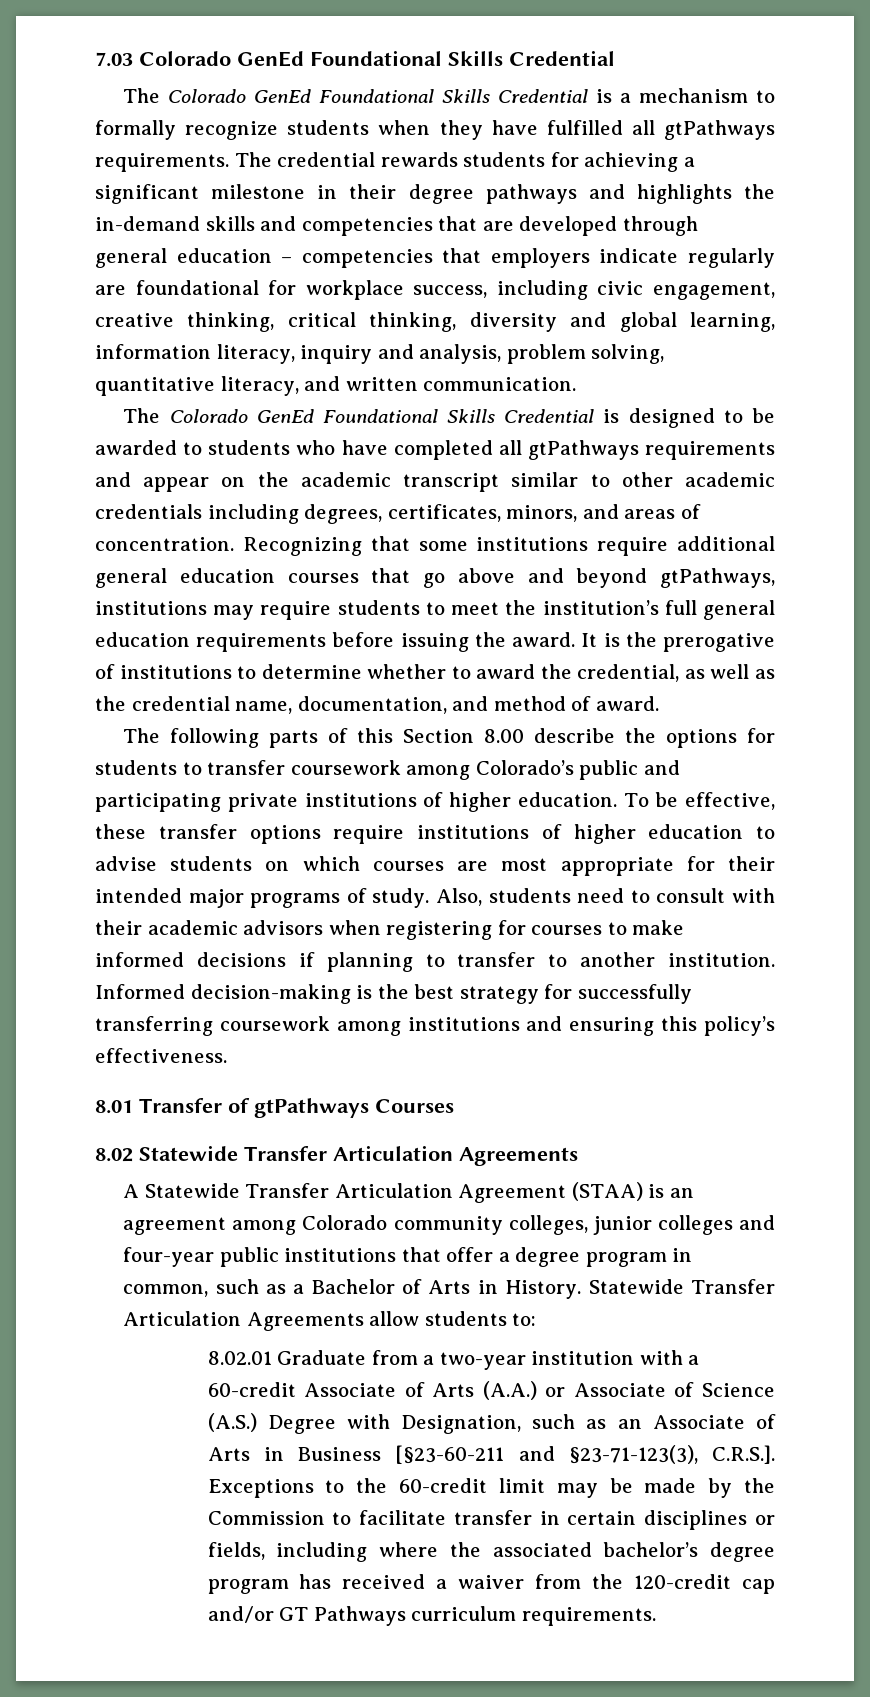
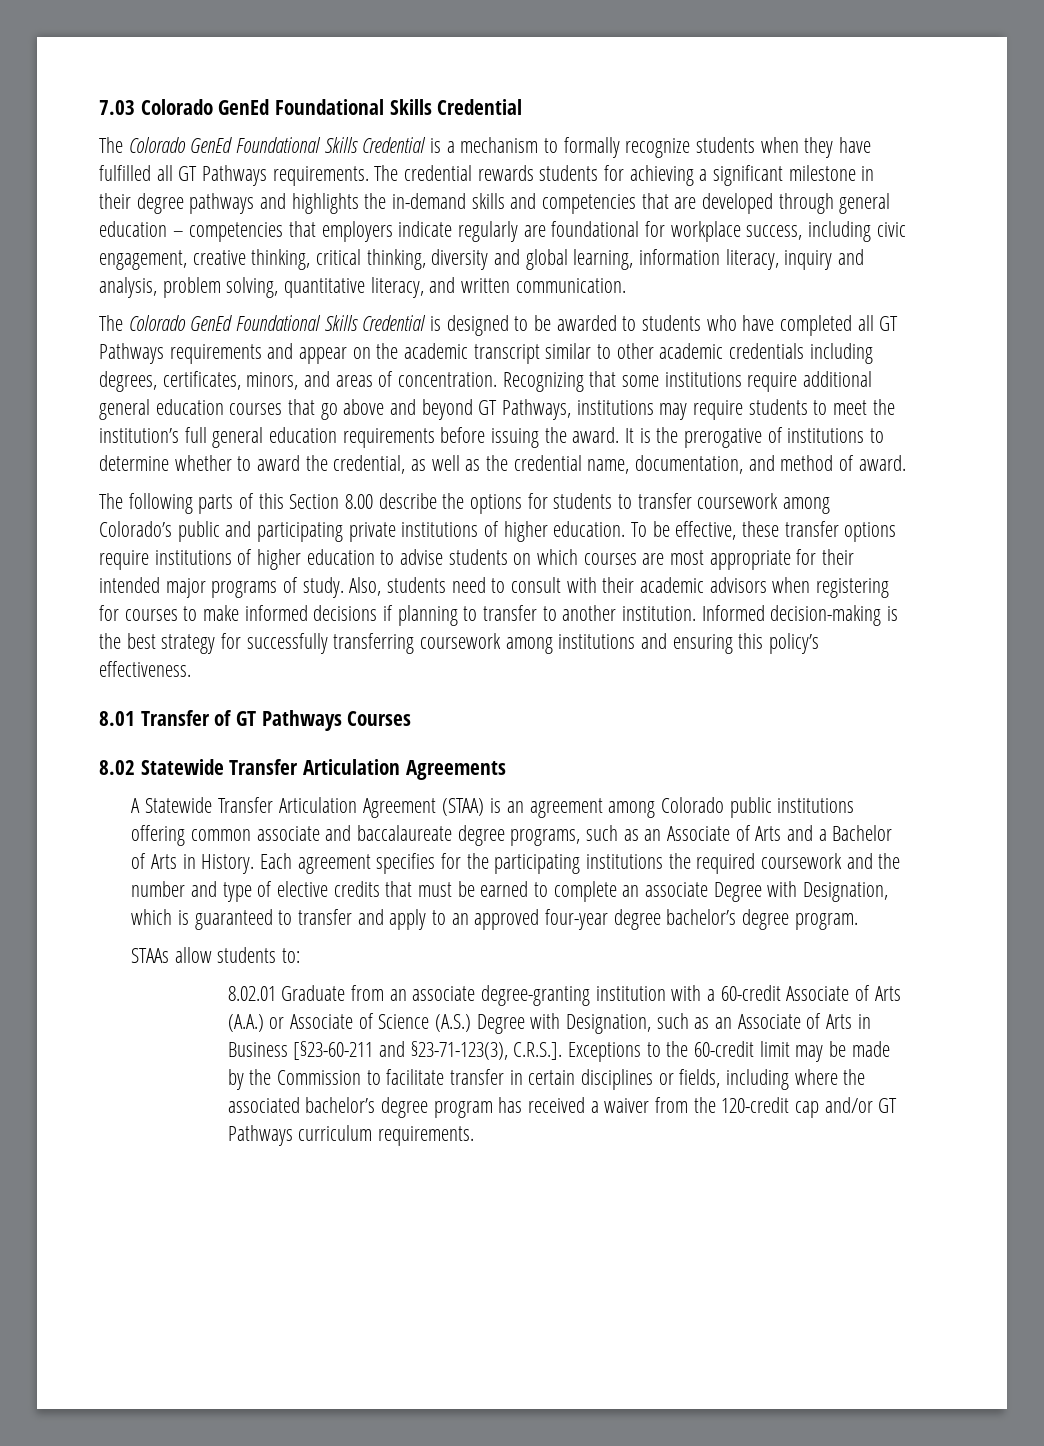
[664,120,775,140] gtPathways -> [178,165,268,186] GT Pathways
[527,440,639,460] gtPathways -> [879,316,899,331] [99,343,164,364] GT Pathways
[660,568,775,588] gtPathways, -> [478,399,572,420] GT Pathways,
[254,1098,369,1118] gtPathways -> [236,710,342,731] GT Pathways
[393,1215,775,1235] [123,1247,693,1267] [123,1279,286,1297] community colleges, junior colleges and four-year public institutions that offer a degree program in common, such as -> [729,797,855,818] [131,825,813,846] public institutions offering common associate and baccalaureate degree programs, such as an Associate of Arts and
[588,1279,776,1294] [123,1311,364,1331] Statewide Transfer Articulation Agreements -> [259,853,901,874] [131,881,888,902] [131,909,858,930] [131,948,170,963] Each agreement specifies for the participating institutions the required coursework and the number and type of elective credits that must be earned to complete an associate Degree with Designation, which is guaranteed to transfer and apply to an approved four-year degree bachelor’s degree program. // STAAs
[423,1352,526,1370] a two-year -> [389,985,591,1006] an associate degree-granting

